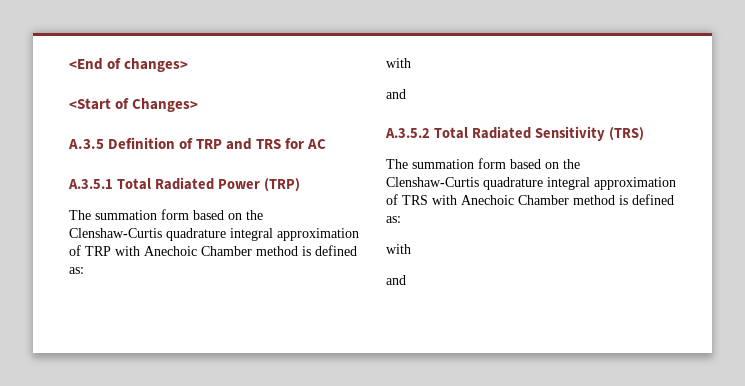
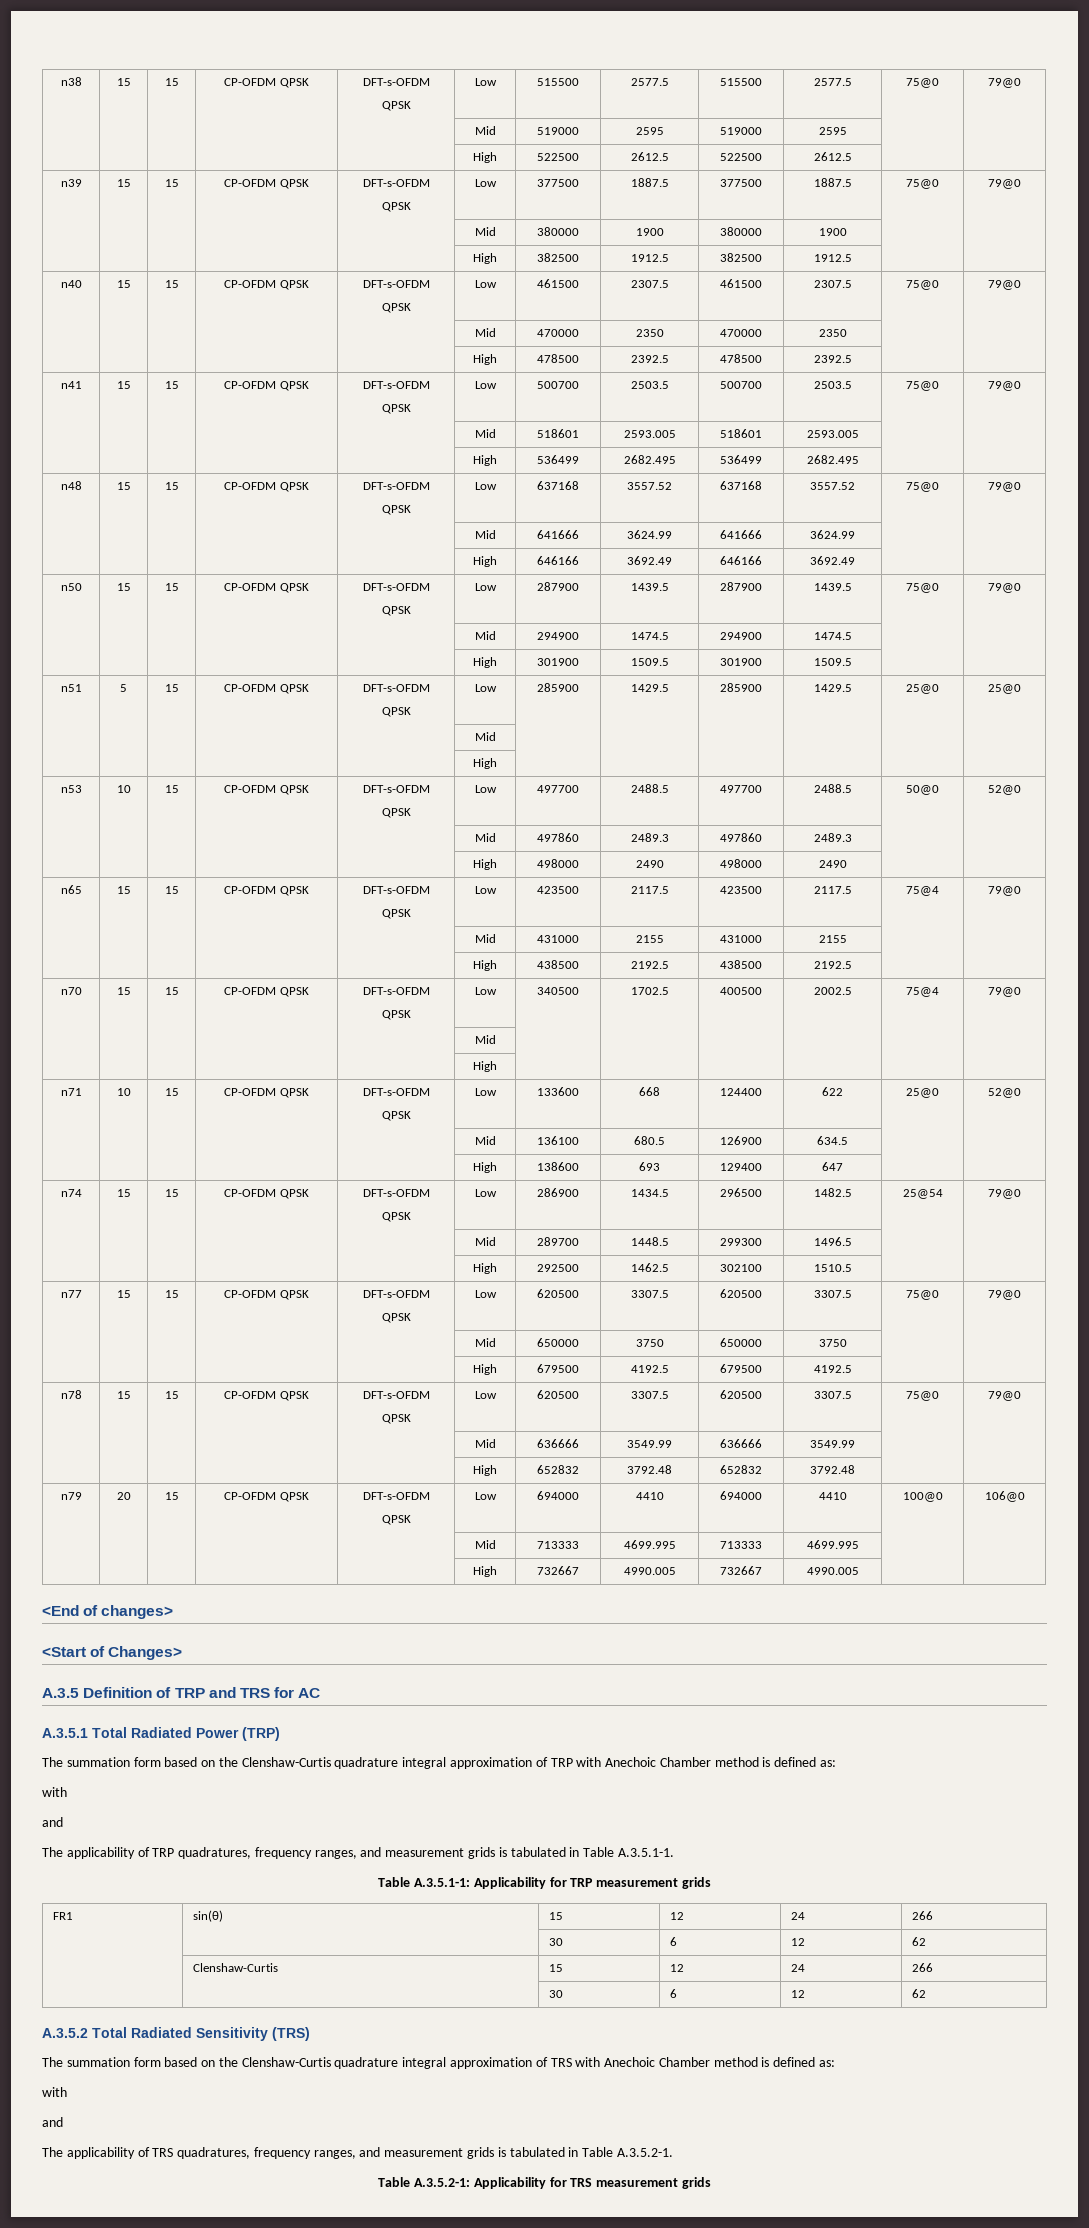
(69, 64) none -> [60,77,82,86] [116,78,131,86] [164,78,179,86] [224,78,309,88] [362,78,430,86] [381,101,411,111] [474,78,497,86] [537,78,579,86] [630,78,669,86] [720,78,762,86] [813,78,852,86] [906,78,939,88] [988,78,1021,88] [474,126,496,135] [537,127,579,135] [635,127,664,135] [720,127,762,135] [818,127,847,135] [473,152,497,163] [537,153,579,161] [630,152,669,161] [720,153,762,161] [813,152,852,161] [60,179,82,187] [116,179,131,187] [164,179,179,187] [224,179,309,189] [362,179,430,187] [381,202,411,212] [474,179,497,187] [537,179,579,187] [630,178,669,187] [720,179,762,187] [813,178,852,187] [906,179,939,189] [988,179,1021,189] [474,227,496,236] [537,227,579,236] [635,228,664,236] [720,227,762,236] [818,228,847,236] [473,253,497,264] [537,253,579,262] [630,254,669,262] [720,253,762,262] [813,254,852,262] [60,280,82,288] [116,280,131,288] [164,280,179,288] [224,280,309,290] [362,280,430,288] [381,303,411,313] [474,280,497,288] [537,279,579,288] [630,280,669,288] [720,279,762,288] [813,280,852,288] [906,280,939,290] [988,280,1021,290] [474,328,496,337] [537,329,579,337] [635,329,664,337] [720,329,762,337] [818,329,847,337] [473,354,497,365] [537,354,579,363] [630,355,669,363] [720,354,762,363] [813,355,852,363] [60,381,82,389] [116,381,131,389] [164,381,179,389] [224,381,309,391] [362,381,430,389] [381,404,411,414] [474,381,497,389] [537,381,579,389] [630,381,669,389] [720,381,762,389] [813,381,852,389] [906,381,939,391] [988,381,1021,391] [474,429,496,438] [537,429,579,438] [623,430,676,438] [720,429,762,438] [806,430,859,438] [473,455,497,466] [537,455,579,464] [623,455,676,464] [720,455,762,464] [806,455,859,464] [60,481,82,490] [116,482,131,490] [164,482,179,490] [224,482,309,492] [362,482,430,490] [381,505,411,515] [474,482,497,490] [537,481,579,490] [627,482,672,490] [720,481,762,490] [810,482,855,490] [906,482,939,492] [988,482,1021,492] [474,530,496,539] [537,530,579,539] [627,530,672,539] [720,530,762,539] [810,530,855,539] [473,556,497,567] [537,556,579,565] [627,556,672,565] [720,556,762,565] [810,556,855,565] [60,583,82,591] [116,583,131,591] [164,583,179,591] [224,583,309,593] [362,583,430,591] [381,606,411,616] [474,583,497,591] [537,582,579,591] [630,583,669,591] [720,582,762,591] [813,583,852,591] [906,583,939,593] [988,583,1021,593] [474,631,496,640] [537,632,579,640] [630,632,669,640] [720,632,762,640] [813,632,852,640] [473,657,497,668] [537,658,579,666] [630,658,669,666] [720,658,762,666] [813,658,852,666] [60,684,82,692] [120,684,127,692] [164,684,179,692] [224,684,309,694] [362,684,430,692] [381,707,411,717] [474,684,497,692] [537,683,579,692] [630,684,669,692] [720,683,762,692] [813,684,852,692] [906,684,939,694] [988,684,1021,694] [474,732,496,741] [473,758,497,769] [60,785,82,793] [116,785,131,793] [164,785,179,793] [224,785,309,795] [362,785,430,793] [381,808,411,818] [474,785,497,793] [537,785,579,793] [630,784,669,793] [720,785,762,793] [813,784,852,793] [906,785,939,795] [988,785,1021,795] [474,833,496,842] [537,833,579,842] [630,833,669,842] [720,833,762,842] [813,833,852,842] [473,859,497,870] [537,859,579,868] [635,860,664,868] [720,859,762,868] [818,860,847,868] [60,885,82,894] [116,886,131,894] [164,886,179,894] [224,886,309,896] [362,886,430,894] [381,909,411,919] [474,886,497,894] [537,886,579,894] [630,886,669,894] [720,886,762,894] [813,886,852,894] [906,886,939,896] [988,886,1021,896] [474,934,496,943] [537,935,579,943] [635,935,664,943] [720,935,762,943] [818,935,847,943] [473,960,497,971] [537,960,579,969] [630,961,669,969] [720,960,762,969] [813,961,852,969] [60,987,82,995] [116,987,131,995] [164,987,179,995] [224,987,309,997] [362,987,430,995] [381,1010,411,1020] [474,987,497,995] [537,987,579,995] [630,987,669,995] [720,987,762,995] [813,987,852,995] [906,987,939,997] [988,987,1021,997] [474,1035,496,1044] [473,1061,497,1072] [60,1088,82,1096] [116,1088,131,1096] [164,1088,179,1096] [224,1088,309,1098] [362,1088,430,1096] [381,1111,411,1121] [474,1088,497,1096] [537,1087,579,1096] [639,1087,660,1096] [720,1088,762,1096] [822,1087,843,1096] [906,1088,939,1098] [988,1088,1021,1098] [474,1136,496,1145] [537,1136,579,1145] [634,1136,665,1145] [720,1136,762,1145] [817,1136,848,1145] [473,1162,497,1173] [537,1162,579,1171] [639,1162,660,1171] [720,1163,762,1171] [822,1162,843,1171] [60,1189,82,1197] [116,1189,131,1197] [164,1189,179,1197] [224,1189,309,1199] [362,1189,430,1197] [381,1212,411,1222] [474,1189,497,1197] [537,1188,579,1197] [630,1189,669,1197] [720,1188,762,1197] [813,1188,852,1197] [902,1189,943,1199] [988,1189,1021,1199] [474,1237,496,1246] [537,1237,579,1246] [630,1237,669,1246] [720,1238,762,1246] [813,1237,852,1246] [473,1263,497,1274] [537,1264,579,1272] [630,1263,669,1272] [720,1264,762,1272] [813,1264,852,1272] [60,1290,82,1298] [116,1290,131,1298] [164,1290,179,1298] [224,1290,309,1300] [362,1290,430,1298] [381,1313,411,1323] [474,1290,497,1298] [537,1289,579,1298] [630,1290,669,1298] [720,1289,762,1298] [813,1290,852,1298] [906,1290,939,1300] [988,1290,1021,1300] [474,1338,496,1347] [537,1338,579,1347] [635,1339,664,1347] [720,1338,762,1347] [818,1339,847,1347] [473,1364,497,1375] [537,1364,579,1373] [630,1365,669,1373] [720,1364,762,1373] [813,1365,852,1373] [60,1390,82,1399] [116,1391,131,1399] [164,1391,179,1399] [224,1391,309,1401] [362,1391,430,1399] [381,1414,411,1424] [474,1391,497,1399] [537,1390,579,1399] [630,1391,669,1399] [720,1390,762,1399] [813,1391,852,1399] [906,1391,939,1401] [988,1391,1021,1401] [474,1439,496,1448] [537,1439,579,1448] [627,1440,672,1448] [720,1439,762,1448] [810,1440,855,1448] [473,1465,497,1476] [537,1465,579,1474] [627,1465,672,1474] [720,1465,762,1474] [810,1465,855,1474] [60,1492,82,1500] [116,1492,131,1500] [164,1492,179,1500] [224,1492,309,1502] [362,1492,430,1500] [381,1515,411,1525] [474,1492,497,1500] [537,1491,579,1500] [635,1492,664,1500] [720,1491,762,1500] [818,1492,847,1500] [902,1492,943,1502] [984,1491,1025,1502] [474,1540,496,1549] [537,1541,579,1549] [623,1540,676,1549] [720,1541,762,1549] [806,1540,859,1549] [473,1566,497,1577] [537,1566,579,1575] [623,1567,676,1575] [720,1566,762,1575] [806,1567,859,1575] n38 | 15 | 15 | CP-OFDM QPSK | DFT-s-OFDM // QPSK | Low | 515500 | 2577.5 | 515500 | 2577.5 | 75@0 | 79@0 // | | | | | Mid | 519000 | 2595 | 519000 | 2595 | | // | | | | | High | 522500 | 2612.5 | 522500 | 2612.5 | | // n39 | 15 | 15 | CP-OFDM QPSK | DFT-s-OFDM // QPSK | Low | 377500 | 1887.5 | 377500 | 1887.5 | 75@0 | 79@0 // | | | | | Mid | 380000 | 1900 | 380000 | 1900 | | // | | | | | High | 382500 | 1912.5 | 382500 | 1912.5 | | // n40 | 15 | 15 | CP-OFDM QPSK | DFT-s-OFDM // QPSK | Low | 461500 | 2307.5 | 461500 | 2307.5 | 75@0 | 79@0 // | | | | | Mid | 470000 | 2350 | 470000 | 2350 | | // | | | | | High | 478500 | 2392.5 | 478500 | 2392.5 | | // n41 | 15 | 15 | CP-OFDM QPSK | DFT-s-OFDM // QPSK | Low | 500700 | 2503.5 | 500700 | 2503.5 | 75@0 | 79@0 // | | | | | Mid | 518601 | 2593.005 | 518601 | 2593.005 | | // | | | | | High | 536499 | 2682.495 | 536499 | 2682.495 | | // n48 | 15 | 15 | CP-OFDM QPSK | DFT-s-OFDM // QPSK | Low | 637168 | 3557.52 | 637168 | 3557.52 | 75@0 | 79@0 // | | | | | Mid | 641666 | 3624.99 | 641666 | 3624.99 | | // | | | | | High | 646166 | 3692.49 | 646166 | 3692.49 | | // n50 | 15 | 15 | CP-OFDM QPSK | DFT-s-OFDM // QPSK | Low | 287900 | 1439.5 | 287900 | 1439.5 | 75@0 | 79@0 // | | | | | Mid | 294900 | 1474.5 | 294900 | 1474.5 | | // | | | | | High | 301900 | 1509.5 | 301900 | 1509.5 | | // n51 | 5 | 15 | CP-OFDM QPSK | DFT-s-OFDM // QPSK | Low | 285900 | 1429.5 | 285900 | 1429.5 | 25@0 | 25@0 // | | | | | Mid | | | | | | // | | | | | High | | | | | | // n53 | 10 | 15 | CP-OFDM QPSK | DFT-s-OFDM // QPSK | Low | 497700 | 2488.5 | 497700 | 2488.5 | 50@0 | 52@0 // | | | | | Mid | 497860 | 2489.3 | 497860 | 2489.3 | | // | | | | | High | 498000 | 2490 | 498000 | 2490 | | // n65 | 15 | 15 | CP-OFDM QPSK | DFT-s-OFDM // QPSK | Low | 423500 | 2117.5 | 423500 | 2117.5 | 75@4 | 79@0 // | | | | | Mid | 431000 | 2155 | 431000 | 2155 | | // | | | | | High | 438500 | 2192.5 | 438500 | 2192.5 | | // n70 | 15 | 15 | CP-OFDM QPSK | DFT-s-OFDM // QPSK | Low | 340500 | 1702.5 | 400500 | 2002.5 | 75@4 | 79@0 // | | | | | Mid | | | | | | // | | | | | High | | | | | | // n71 | 10 | 15 | CP-OFDM QPSK | DFT-s-OFDM // QPSK | Low | 133600 | 668 | 124400 | 622 | 25@0 | 52@0 // | | | | | Mid | 136100 | 680.5 | 126900 | 634.5 | | // | | | | | High | 138600 | 693 | 129400 | 647 | | // n74 | 15 | 15 | CP-OFDM QPSK | DFT-s-OFDM // QPSK | Low | 286900 | 1434.5 | 296500 | 1482.5 | 25@54 | 79@0 // | | | | | Mid | 289700 | 1448.5 | 299300 | 1496.5 | | // | | | | | High | 292500 | 1462.5 | 302100 | 1510.5 | | // n77 | 15 | 15 | CP-OFDM QPSK | DFT-s-OFDM // QPSK | Low | 620500 | 3307.5 | 620500 | 3307.5 | 75@0 | 79@0 // | | | | | Mid | 650000 | 3750 | 650000 | 3750 | | // | | | | | High | 679500 | 4192.5 | 679500 | 4192.5 | | // n78 | 15 | 15 | CP-OFDM QPSK | DFT-s-OFDM // QPSK | Low | 620500 | 3307.5 | 620500 | 3307.5 | 75@0 | 79@0 // | | | | | Mid | 636666 | 3549.99 | 636666 | 3549.99 | | // | | | | | High | 652832 | 3792.48 | 652832 | 3792.48 | | // n79 | 20 | 15 | CP-OFDM QPSK | DFT-s-OFDM // QPSK | Low | 694000 | 4410 | 694000 | 4410 | 100@0 | 106@0 // | | | | | Mid | 713333 | 4699.995 | 713333 | 4699.995 | | // | | | | | High | 732667 | 4990.005 | 732667 | 4990.005 | | //
(406, 94) none -> [42,1847,674,1859] [378,1877,711,1889] [52,1912,73,1920] [192,1910,223,1922] [548,1912,563,1920] [669,1912,684,1920] [790,1912,805,1920] [911,1911,933,1920] [548,1938,563,1946] [669,1937,677,1946] [790,1938,805,1946] [911,1937,926,1946] [192,1963,278,1972] [548,1964,563,1972] [669,1964,684,1972] [790,1964,805,1972] [911,1963,933,1972] [548,1990,563,1998] [669,1989,677,1998] [790,1990,805,1998] [911,1989,926,1998] // The applicability of TRP quadratures, frequency ranges, and measurement grids is tabulated in Table A.3.5.1-1. // Table A.3.5.1-1: Applicability for TRP measurement grids // FR1 | sin(θ) | 15 | 12 | 24 | 266 // | | 30 | 6 | 12 | 62 // | Clenshaw-Curtis | 15 | 12 | 24 | 266 // | | 30 | 6 | 12 | 62
(406, 280) none -> [42,2147,673,2159] [378,2177,711,2189] // The applicability of TRS quadratures, frequency ranges, and measurement grids is tabulated in Table A.3.5.2-1. // Table A.3.5.2-1: Applicability for TRS measurement grids

